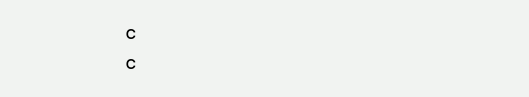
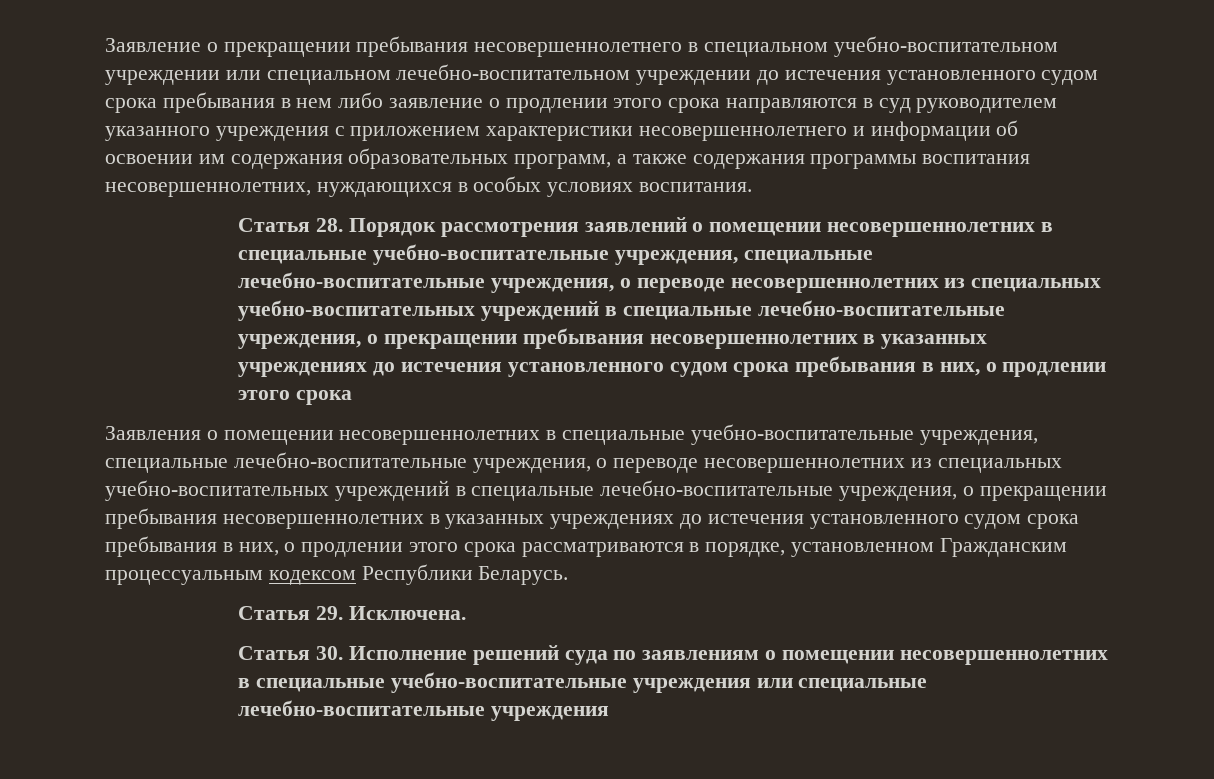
[125,29,136,39] [125,59,136,69] С // С -> [105,36,1058,57] [105,64,1099,85] [105,92,1058,113] [105,120,1019,141] [105,148,1031,169] [105,176,753,197] [238,217,1053,237] [238,244,873,265] [238,272,1102,293] [238,300,1005,321] [238,328,988,349] [238,356,1107,377] [238,390,353,405] [105,424,1038,445] [105,452,1062,473] [105,480,1107,501] [105,508,1080,529] [105,536,1067,557] [105,564,569,585] [238,606,466,620] [238,645,1108,665] [238,672,928,693] [238,700,610,721] Заявление о прекращении пребывания несовершеннолетнего в специальном учебно-воспитательном учреждении или специальном лечебно-воспитательном учреждении до истечения установленного судом срока пребывания в нем либо заявление о продлении этого срока направляются в суд руководителем указанного учреждения с приложением характеристики несовершеннолетнего и информации об освоении им содержания образовательных программ, а также содержания программы воспитания несовершеннолетних, нуждающихся в особых условиях воспитания. // Статья 28. Порядок рассмотрения заявлений о помещении несовершеннолетних в специальные учебно-воспитательные учреждения, специальные лечебно-воспитательные учреждения, о переводе несовершеннолетних из специальных учебно-воспитательных учреждений в специальные лечебно-воспитательные учреждения, о прекращении пребывания несовершеннолетних в указанных учреждениях до истечения установленного судом срока пребывания в них, о продлении этого срока // Заявления о помещении несовершеннолетних в специальные учебно-воспитательные учреждения, специальные лечебно-воспитательные учреждения, о переводе несовершеннолетних из специальных учебно-воспитательных учреждений в специальные лечебно-воспитательные учреждения, о прекращении пребывания несовершеннолетних в указанных учреждениях до истечения установленного судом срока пребывания в них, о продлении этого срока рассматриваются в порядке, установленном Гражданским процессуальным кодексом Республики Беларусь. // Статья 29. Исключена. // Статья 30. Исполнение решений суда по заявлениям о помещении несовершеннолетних в специальные учебно-воспитательные учреждения или специальные лечебно-воспитательные учреждения

